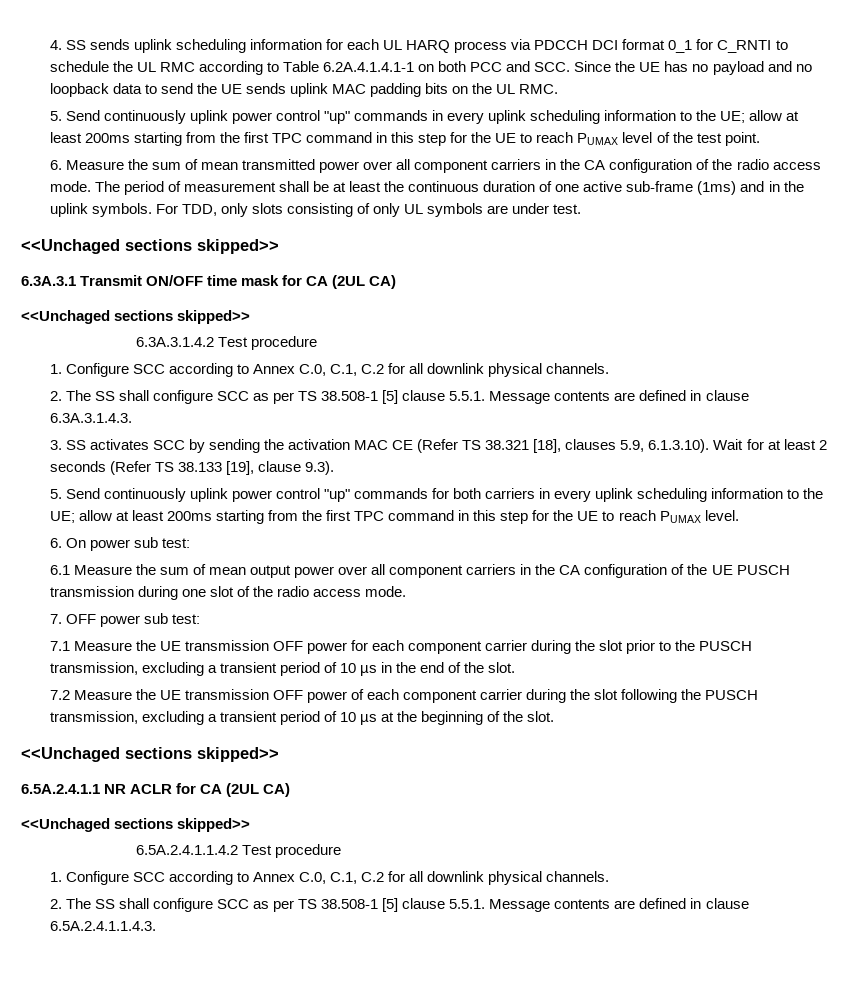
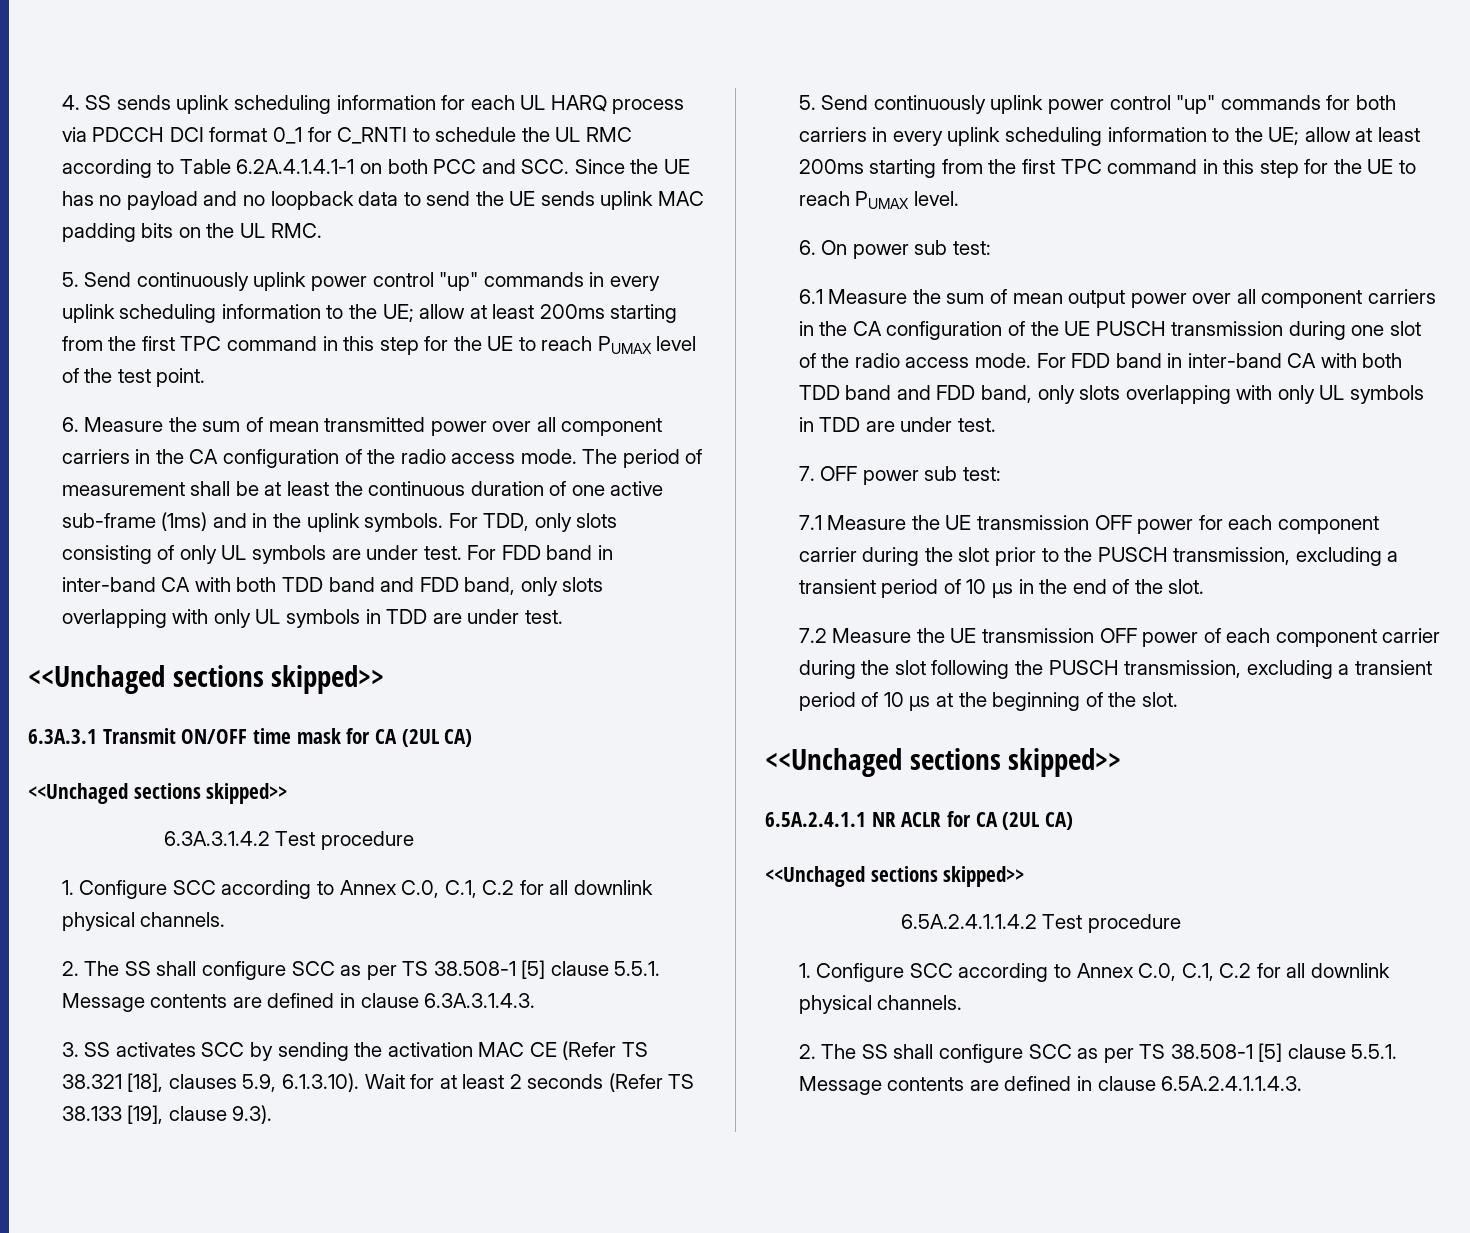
(582, 209) none -> [467,545,613,560] [61,577,604,596] [61,609,563,628] For FDD band in inter-band CA with both TDD band and FDD band, only slots overlapping with only UL symbols in TDD are under test.
(407, 591) none -> [1036,353,1403,368] [798,385,1424,404] [798,417,997,432] For FDD band in inter-band CA with both TDD band and FDD band, only slots overlapping with only UL symbols in TDD are under test.

